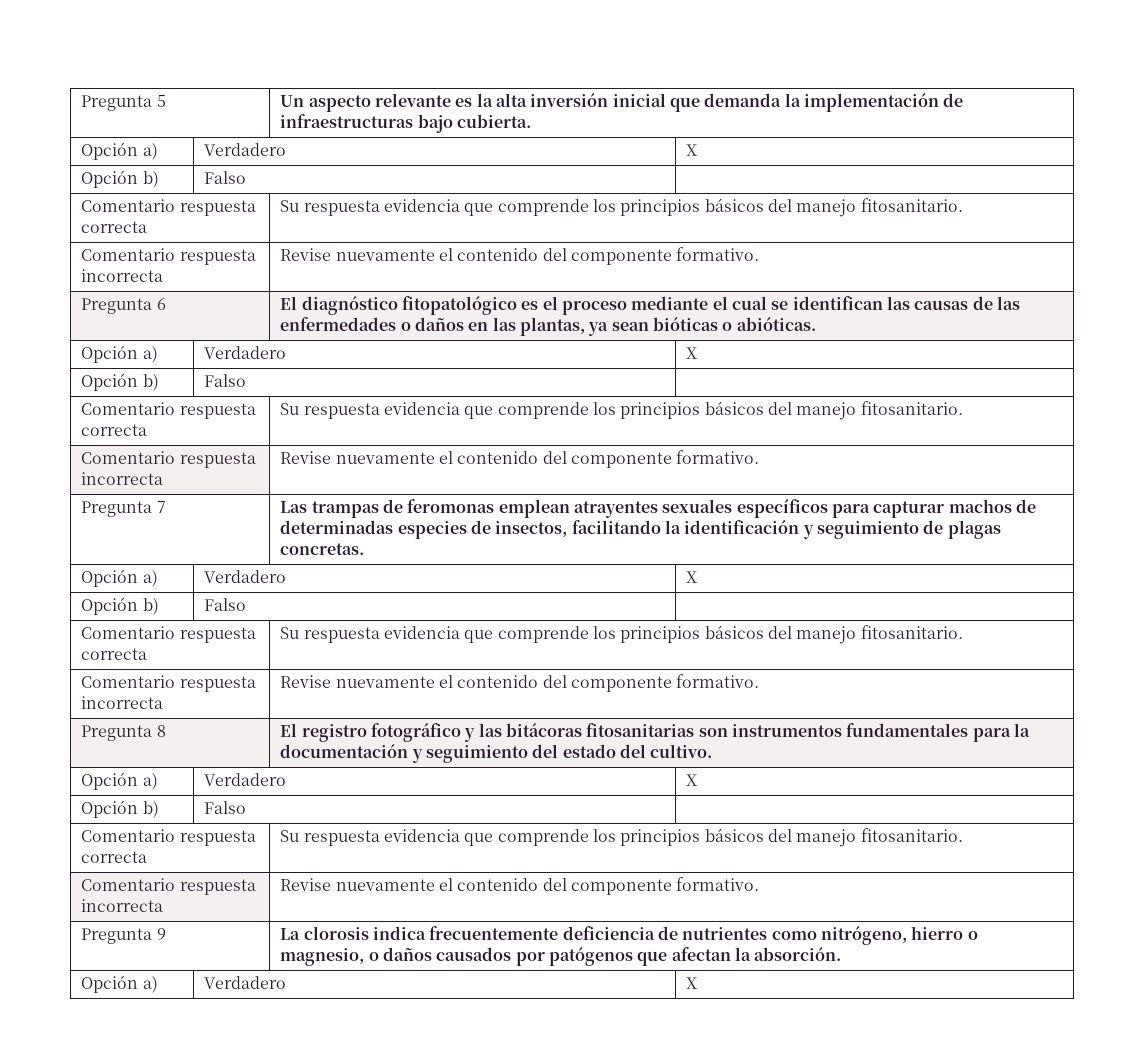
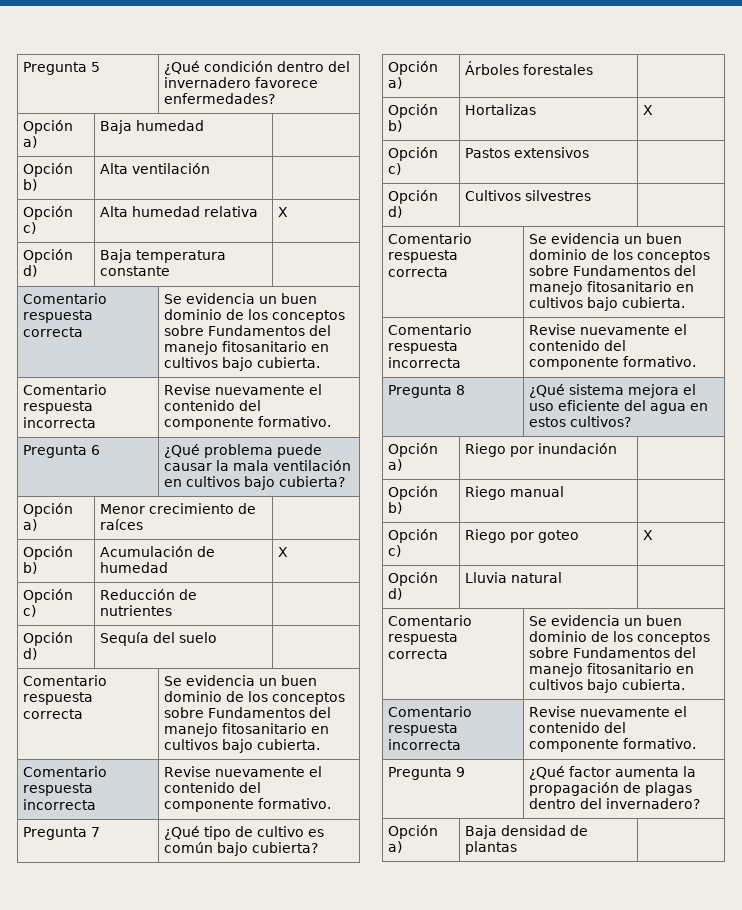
[280,93,964,112] [280,114,531,133] [81,142,158,160] [204,143,287,156] [686,144,698,156] [81,170,159,188] [204,171,247,184] [81,199,256,216] [81,221,148,233] [280,198,963,217] Un aspecto relevante es la alta inversión inicial que demanda la implementación de infraestructuras bajo cubierta. // Opción a) | Verdadero | X // Opción b) | Falso | // Comentario respuesta correcta | Su respuesta evidencia que comprende los principios básicos del manejo fitosanitario. -> [164,61,351,75] [164,77,319,88] [164,93,276,104] [23,120,74,134] [23,136,38,148] [100,120,205,134] [23,163,74,177] [23,179,38,191] [100,163,211,174] [23,206,74,220] [23,222,37,234] [100,206,259,217] [278,207,289,217] [23,249,74,263] [23,265,38,277] [100,249,227,263] [100,266,171,276] [23,293,108,304] [23,310,94,323] [23,327,84,337] [164,293,318,304] [164,309,346,323] [164,325,332,336] [164,341,330,355] [164,357,321,371] ¿Qué condición dentro del invernadero favorece enfermedades? // Opción a) | Baja humedad | // Opción b) | Alta ventilación | // Opción c) | Alta humedad relativa | X // Opción d) | Baja temperatura constante | // Comentario respuesta correcta | Se evidencia un buen dominio de los conceptos sobre Fundamentos del manejo fitosanitario en cultivos bajo cubierta.
[280,296,1020,315] [280,317,816,336] [81,345,158,363] [204,346,287,359] [686,347,698,359] [81,373,159,391] [204,374,247,387] [81,402,256,419] [81,424,148,436] [280,401,963,420] El diagnóstico fitopatológico es el proceso mediante el cual se identifican las causas de las enfermedades o daños en las plantas, ya sean bióticas o abióticas. // Opción a) | Verdadero | X // Opción b) | Falso | // Comentario respuesta correcta | Su respuesta evidencia que comprende los principios básicos del manejo fitosanitario. -> [164,444,323,458] [164,460,352,471] [164,476,346,490] [23,503,74,517] [23,519,38,531] [100,503,257,514] [100,519,144,530] [23,546,74,560] [23,562,38,574] [100,546,216,557] [100,562,169,573] [278,547,289,557] [23,589,74,603] [23,605,37,617] [100,589,198,600] [100,605,173,616] [23,632,74,646] [23,648,38,660] [100,632,218,646] [23,675,108,686] [23,692,94,705] [23,709,84,719] [164,675,318,686] [164,691,346,705] [164,707,332,718] [164,723,330,737] [164,739,321,753] ¿Qué problema puede causar la mala ventilación en cultivos bajo cubierta? // Opción a) | Menor crecimiento de raíces | // Opción b) | Acumulación de humedad | X // Opción c) | Reducción de nutrientes | // Opción d) | Sequía del suelo | // Comentario respuesta correcta | Se evidencia un buen dominio de los conceptos sobre Fundamentos del manejo fitosanitario en cultivos bajo cubierta.
[280,499,1036,518] [280,520,1001,539] [280,543,365,555] [81,569,158,587] [204,570,287,583] [686,571,698,583] [81,597,159,615] [204,598,247,611] [81,626,256,643] [81,648,148,660] [280,625,963,644] Las trampas de feromonas emplean atrayentes sexuales específicos para capturar machos de determinadas especies de insectos, facilitando la identificación y seguimiento de plagas concretas. // Opción a) | Verdadero | X // Opción b) | Falso | // Comentario respuesta correcta | Su respuesta evidencia que comprende los principios básicos del manejo fitosanitario. -> [164,826,325,840] [164,842,319,856] [388,61,439,75] [388,77,403,89] [465,61,594,75] [388,104,439,118] [388,120,403,132] [465,104,537,115] [643,105,654,115] [388,147,439,161] [388,163,402,175] [465,147,590,158] [388,190,439,204] [388,206,403,218] [465,190,592,201] [388,233,473,244] [388,250,459,263] [388,267,449,277] [529,233,683,244] [529,249,711,263] [529,265,697,276] [529,281,695,295] [529,297,686,311] ¿Qué tipo de cultivo es común bajo cubierta? // Opción a) | Árboles forestales | // Opción b) | Hortalizas | X // Opción c) | Pastos extensivos | // Opción d) | Cultivos silvestres | // Comentario respuesta correcta | Se evidencia un buen dominio de los conceptos sobre Fundamentos del manejo fitosanitario en cultivos bajo cubierta.
[280,723,1030,742] [280,744,713,763] [81,772,158,790] [204,773,287,786] [686,774,698,786] [81,800,159,818] [204,801,247,814] [81,829,256,846] [81,851,148,863] [280,828,963,847] El registro fotográfico y las bitácoras fitosanitarias son instrumentos fundamentales para la documentación y seguimiento del estado del cultivo. // Opción a) | Verdadero | X // Opción b) | Falso | // Comentario respuesta correcta | Su respuesta evidencia que comprende los principios básicos del manejo fitosanitario. -> [529,384,697,398] [529,400,709,414] [529,416,632,427] [388,443,439,457] [388,459,403,471] [465,443,618,457] [388,486,439,500] [388,502,403,514] [465,486,565,500] [388,529,439,543] [388,545,402,557] [465,529,580,543] [643,530,654,540] [388,572,439,586] [388,588,403,600] [465,572,563,583] [388,615,473,626] [388,632,459,645] [388,649,449,659] [529,615,683,626] [529,631,711,645] [529,647,697,658] [529,663,695,677] [529,679,686,693] ¿Qué sistema mejora el uso eficiente del agua en estos cultivos? // Opción a) | Riego por inundación | // Opción b) | Riego manual | // Opción c) | Riego por goteo | X // Opción d) | Lluvia natural | // Comentario respuesta correcta | Se evidencia un buen dominio de los conceptos sobre Fundamentos del manejo fitosanitario en cultivos bajo cubierta.
[280,926,978,945] [280,947,842,966] [81,975,158,993] [204,976,287,989] [686,977,698,989] La clorosis indica frecuentemente deficiencia de nutrientes como nitrógeno, hierro o magnesio, o daños causados por patógenos que afectan la absorción. // Opción a) | Verdadero | X -> [529,766,697,780] [529,782,693,796] [529,798,701,809] [388,825,439,839] [388,841,403,853] [465,825,589,839] [465,841,518,855] ¿Qué factor aumenta la propagación de plagas dentro del invernadero? // Opción a) | Baja densidad de plantas |

